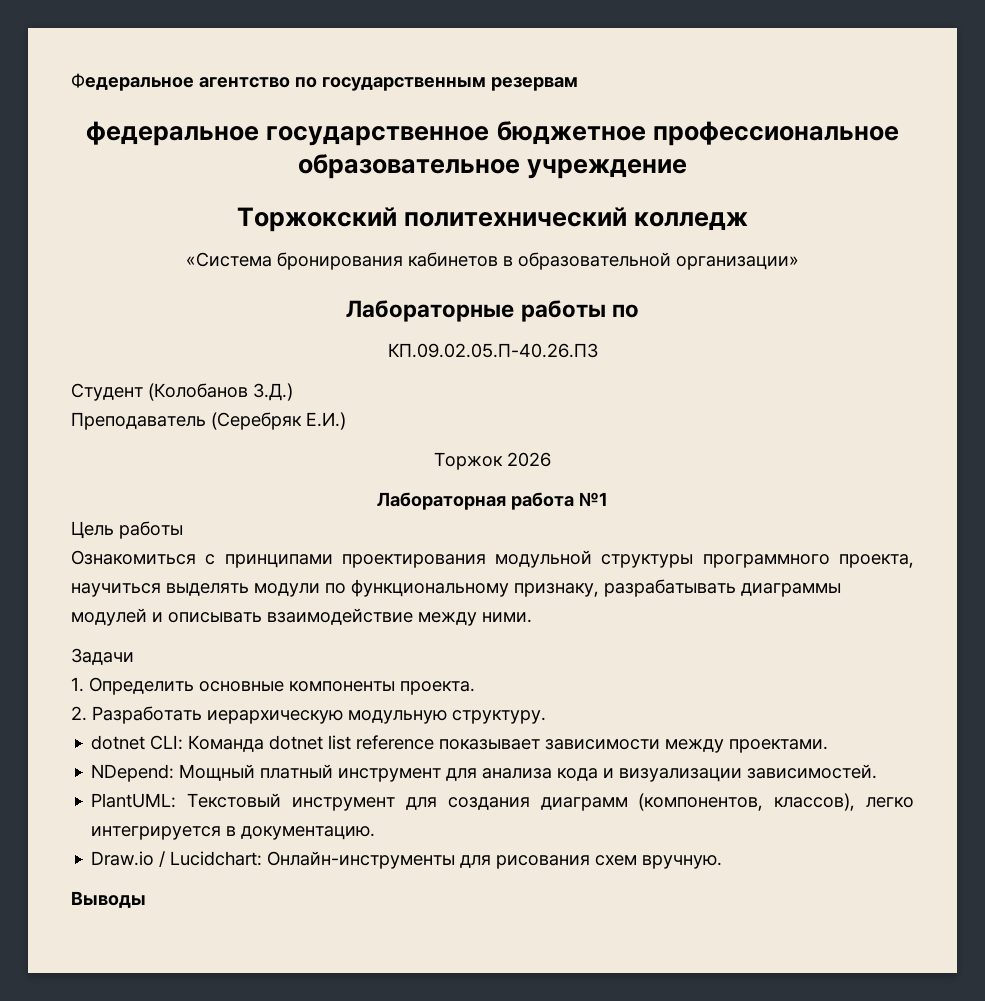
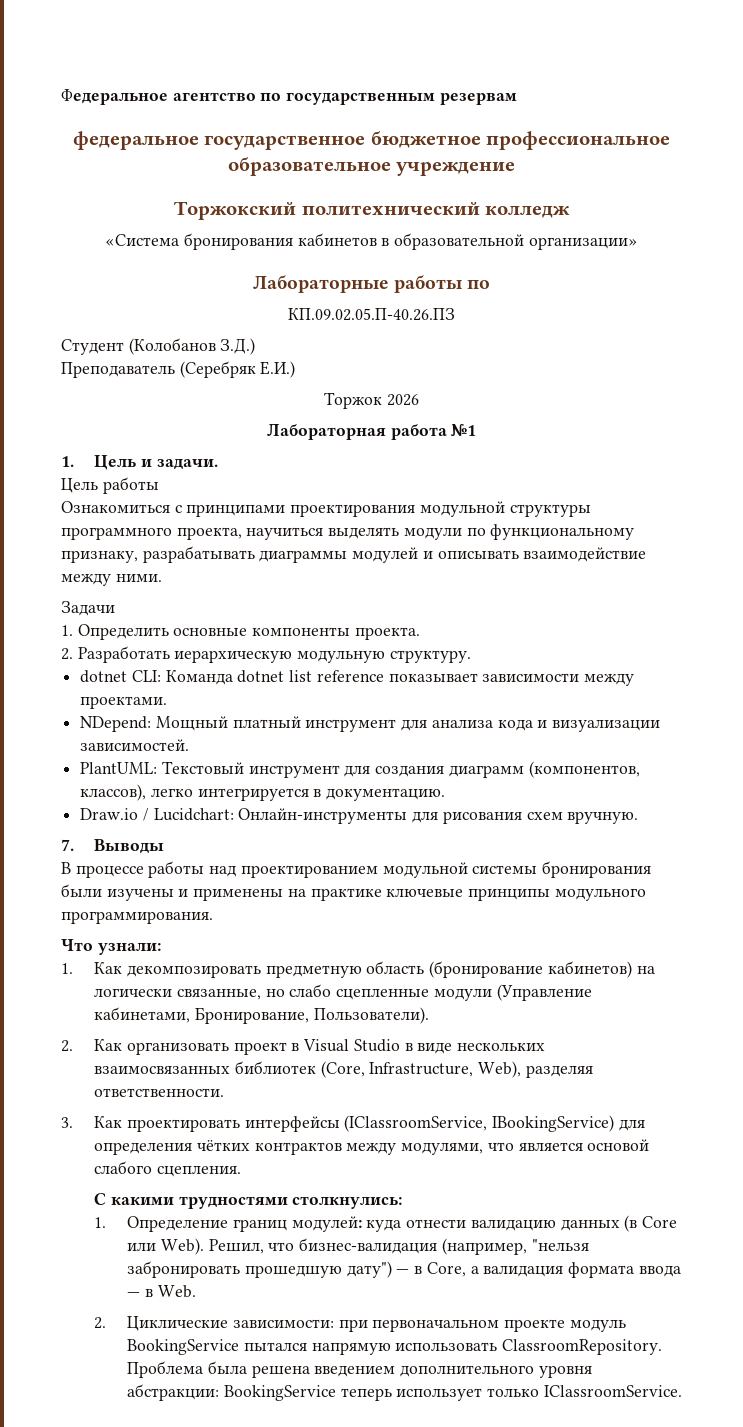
(608, 499) none -> [61,455,218,470] // 1. Цель и задачи.
(723, 862) none -> [61,839,74,851] 7.
(146, 899) none -> [61,861,652,878] [61,884,646,901] [61,911,213,924] [61,939,161,955] [61,961,655,978] [94,984,592,1001] [94,1007,429,1024] [61,1039,545,1055] [94,1061,593,1078] [94,1088,225,1097] [61,1115,645,1132] [94,1139,650,1155] [94,1161,241,1177] [94,1193,403,1209] [94,1215,678,1232] [127,1238,589,1255] [127,1261,681,1278] [127,1285,196,1298] [94,1316,626,1332] [127,1339,663,1355] [127,1361,592,1378] [127,1384,682,1401] // В процессе работы над проектированием модульной системы бронирования были изучены и применены на практике ключевые принципы модульного программирования. // Что узнали: // 1. Как декомпозировать предметную область (бронирование кабинетов) на логически связанные, но слабо сцепленные модули (Управление кабинетами, Бронирование, Пользователи). // 2. Как организовать проект в Visual Studio в виде нескольких взаимосвязанных библиотек (Core, Infrastructure, Web), разделяя ответственности. // 3. Как проектировать интерфейсы (IClassroomService, IBookingService) для определения чётких контрактов между модулями, что является основой слабого сцепления. // С какими трудностями столкнулись: // 1. Определение границ модулей: куда отнести валидацию данных (в Core или Web). Решил, что бизнес-валидация (например, "нельзя забронировать прошедшую дату") — в Core, а валидация формата ввода — в Web. // 2. Циклические зависимости: при первоначальном проекте модуль BookingService пытался напрямую использовать ClassroomRepository. Проблема была решена введением дополнительного уровня абстракции: BookingService теперь использует только IClassroomService.

